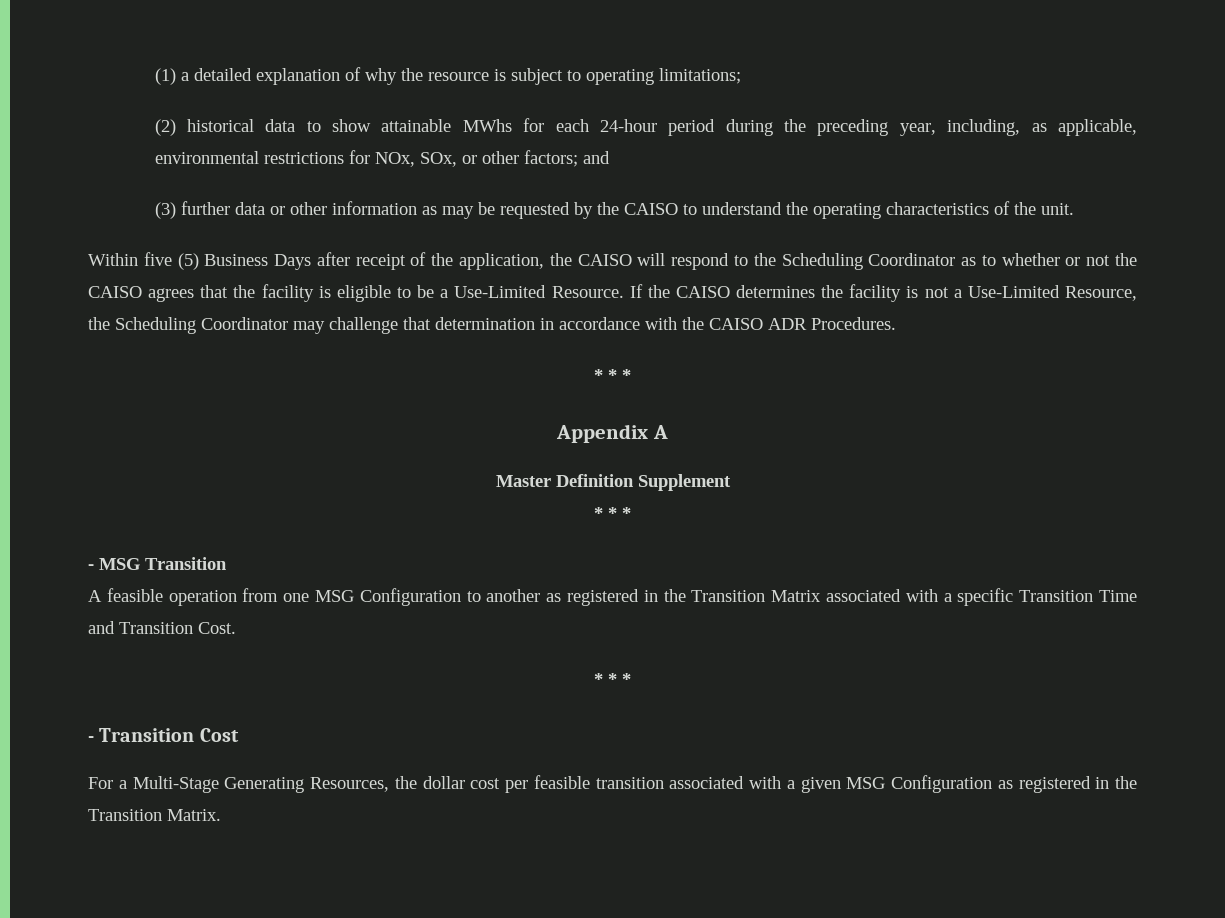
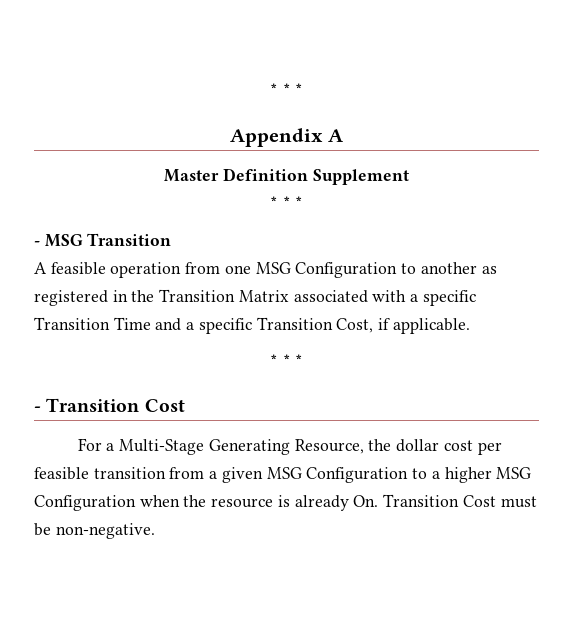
[154,67,741,85] [154,118,1137,136] [154,150,610,167] [154,201,1074,219] [88,252,1137,270] [88,284,1137,302] [88,317,896,334] (1) a detailed explanation of why the resource is subject to operating limitations; // (2) historical data to show attainable MWhs for each 24-hour period during the preceding year, including, as applicable, environmental restrictions for NOx, SOx, or other factors; and // (3) further data or other information as may be requested by the CAISO to understand the operating characteristics of the unit. // Within five (5) Business Days after receipt of the application, the CAISO will respond to the Scheduling Coordinator as to whether or not the CAISO agrees that the facility is eligible to be a Use-Limited Resource. If the CAISO determines the facility is not a Use-Limited Resource, the Scheduling Coordinator may challenge that determination in accordance with the CAISO ADR Procedures. // -> (269, 89) none
[119,622,236,634] Transition Cost. -> [186,317,470,334] a specific Transition Cost, if applicable.
[310,777,389,792] Resources, -> [294,439,364,454] Resource,
[669,776,781,789] associated with -> [169,467,205,479] from
[997,776,1137,793] [88,809,221,821] as registered in the Transition Matrix. -> [412,467,532,483] [34,494,537,511] [34,523,155,539] to a higher MSG Configuration when the resource is already On. Transition Cost must be non-negative.

